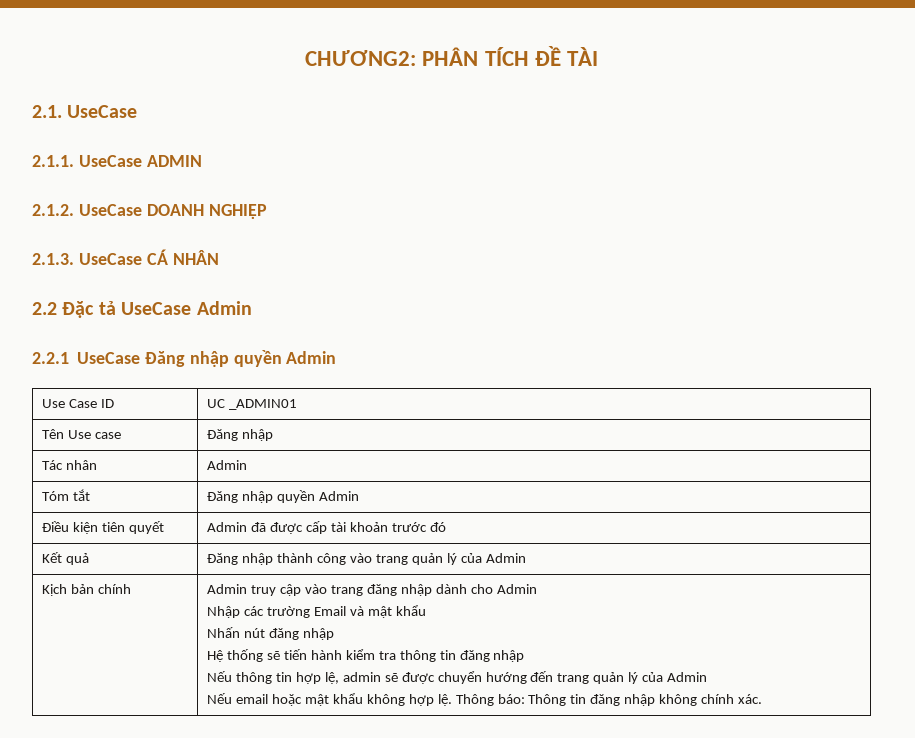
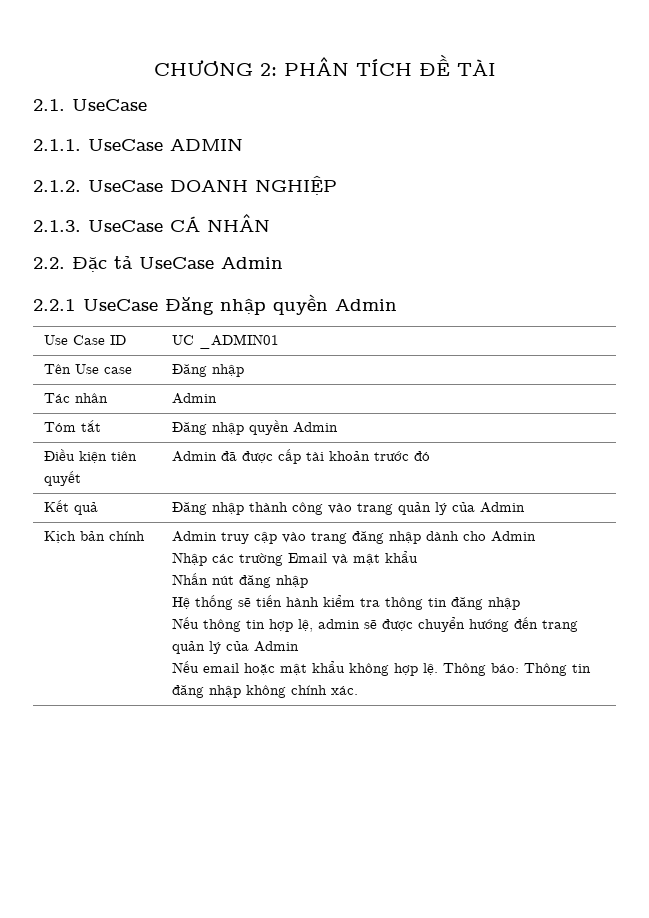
[305,50,417,66] CHƯƠNG2: -> [153,60,277,76] CHƯƠNG 2:
[32,302,57,315] 2.2 -> [33,257,65,269] 2.2.

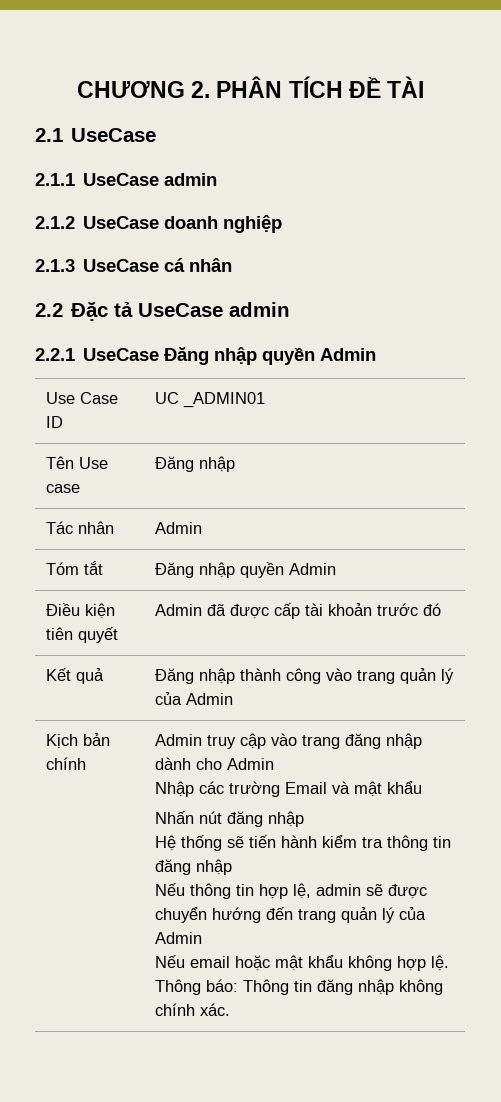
[259,63,277,76] 2: -> [191,81,211,98] 2.
[33,99,65,111] 2.1. -> [35,128,63,142] 2.1
[33,138,243,151] [33,175,337,195] [33,214,270,232] [33,257,65,269] 2.1.1. UseCase ADMIN // 2.1.2. UseCase DOANH NGHIỆP // 2.1.3. UseCase CÁ NHÂN // 2.2. -> [35,173,218,186] [35,215,283,233] [35,258,233,272] [35,303,63,317] 2.1.1 UseCase admin // 2.1.2 UseCase doanh nghiệp // 2.1.3 UseCase cá nhân // 2.2
[221,257,283,269] Admin -> [229,302,291,317] admin

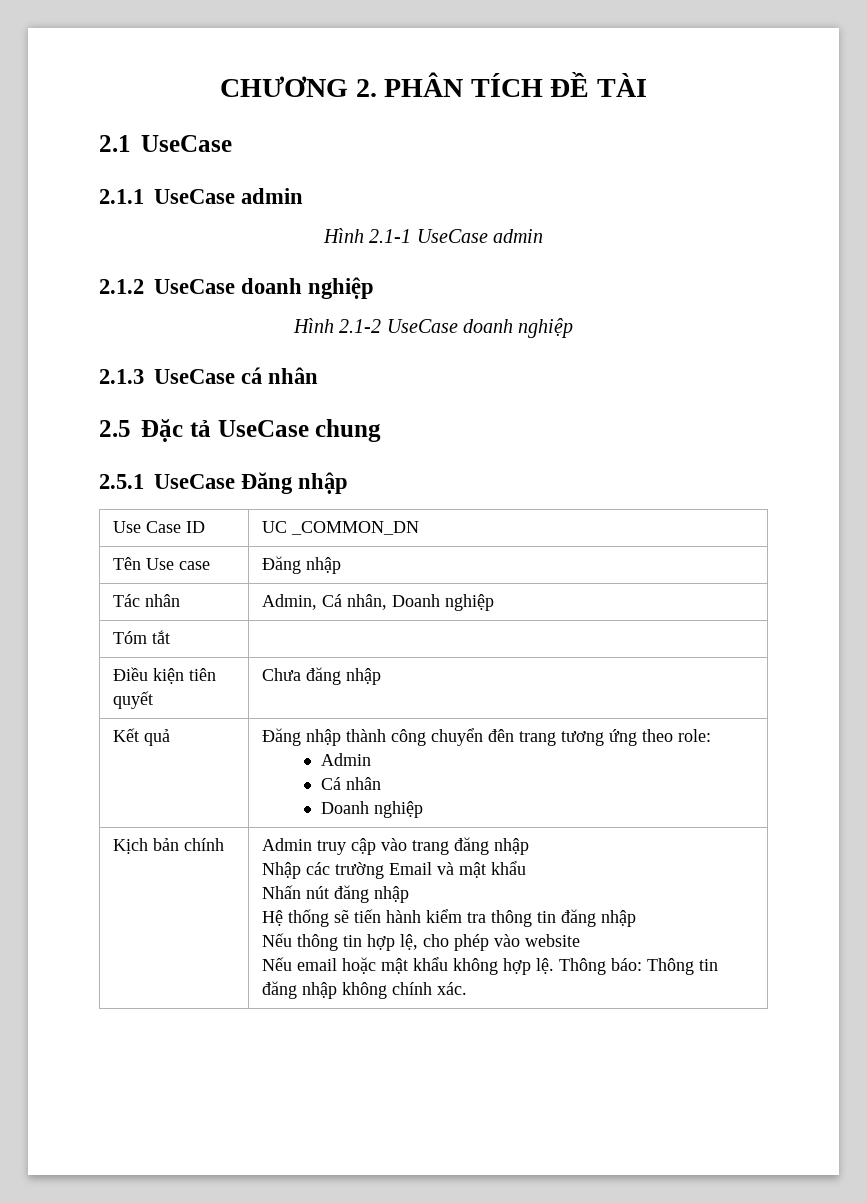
(218, 179) none -> [322,228,544,243] // Hình 2.1-1 UseCase admin
(283, 224) none -> [292,318,574,338] // Hình 2.1-2 UseCase doanh nghiệp
[35,303,63,317] 2.2 -> [99,420,131,437] 2.5
[229,302,291,317] [35,348,75,361] admin // 2.2.1 -> [315,419,382,442] [99,474,144,489] chung // 2.5.1
[262,348,377,365] quyền Admin -> (349, 483) none
[182,392,265,408] _ADMIN01 -> [291,521,420,535] _COMMON_DN
[154,522,202,534] [45,561,103,575] [154,562,336,578] [45,603,115,619] [45,627,118,643] [154,603,441,619] Admin // Tóm tắt | Đăng nhập quyền Admin // Điều kiện tiên quyết | Admin đã được cấp tài khoản trước đó -> [262,594,495,611] [113,630,171,644] [113,667,217,684] [113,691,154,709] [262,667,382,685] Admin, Cá nhân, Doanh nghiệp // Tóm tắt | // Điều kiện tiên quyết | Chưa đăng nhập
[325,668,454,684] [154,692,233,705] vào trang quản lý của Admin -> [431,728,712,746] [320,753,371,766] [320,777,381,790] [320,801,423,818] chuyển đên trang tương ứng theo role: // Admin // Cá nhân // Doanh nghiệp
[154,757,274,770] dành cho Admin -> (530, 846) none
[315,884,427,899] [154,907,426,923] [154,932,202,944] admin sẽ được chuyển hướng đến trang quản lý của Admin -> [423,934,581,951] cho phép vào website

